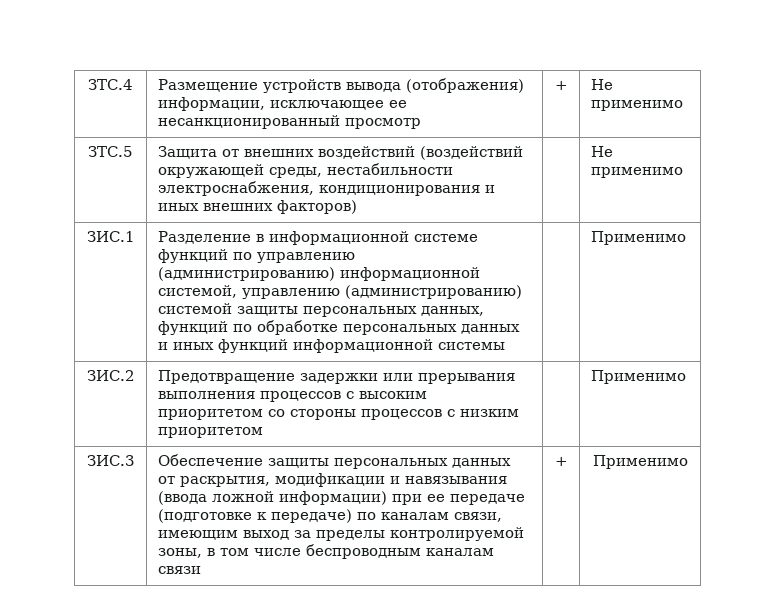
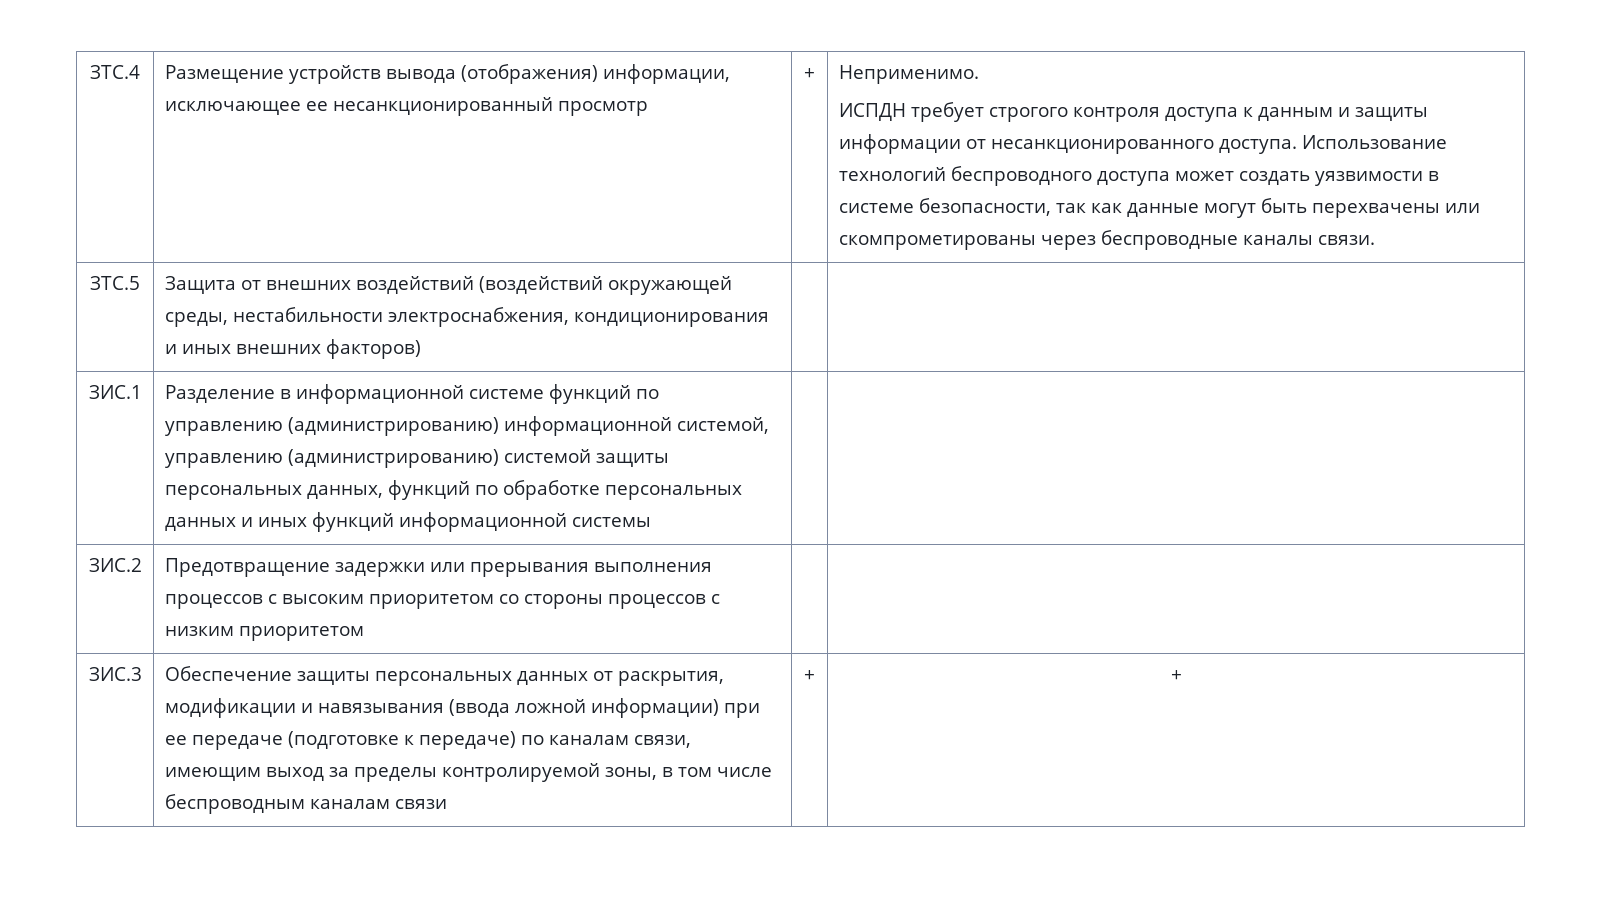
[590,79,613,90] [590,100,683,111] Не применимо -> [838,65,979,84] [838,102,1428,122] [838,134,1447,154] [838,166,1439,186] [838,198,1480,218] [838,230,1375,250] Неприменимо. // ИСПДН требует строгого контроля доступа к данным и защиты информации от несанкционированного доступа. Использование технологий беспроводного доступа может создать уязвимости в системе безопасности, так как данные могут быть перехвачены или скомпрометированы через беспроводные каналы связи.
[590,146,613,157] [590,167,683,178] Не применимо -> (421, 349) none
[590,231,686,245] Применимо -> (651, 522) none
[590,370,686,384] Применимо -> (364, 633) none
[592,455,688,469] Применимо -> [1170,670,1182,681] +

